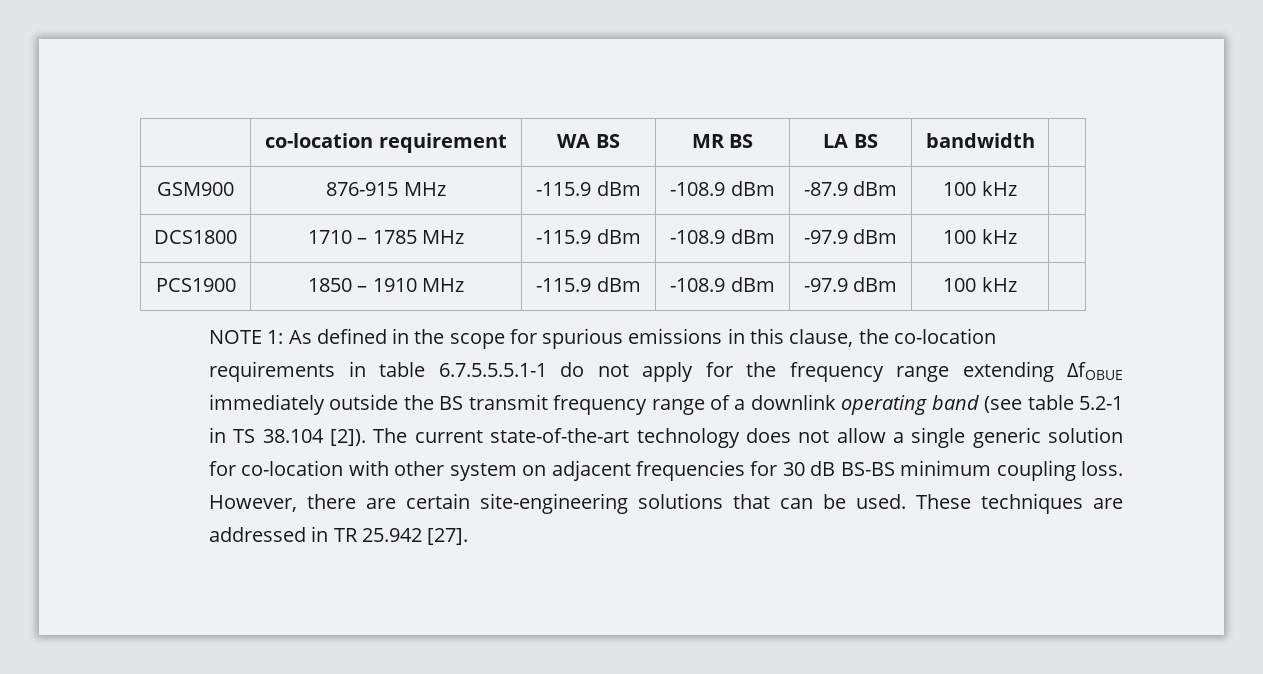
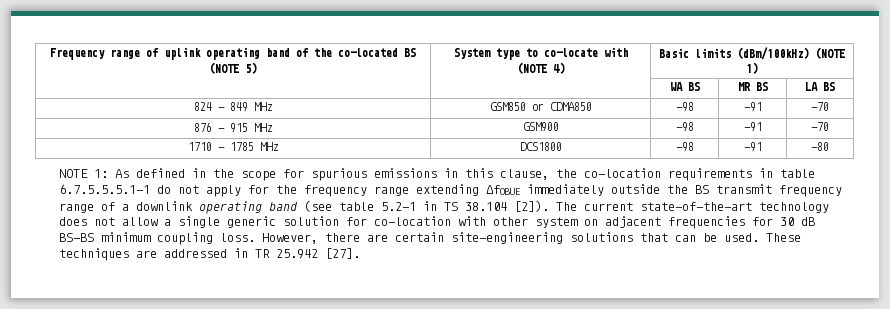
[265,133,507,153] | co-location requirement -> [50,47,416,60] [209,62,257,74] [453,47,628,60] [516,62,565,74] [659,47,845,60] [746,62,758,74] Frequency range of uplink operating band of the co-located BS (NOTE 5) | System type to co-locate with (NOTE 4) | Basic limits (dBm/100kHz) (NOTE 1) // |
[925,133,1035,148] [157,182,234,196] [326,182,446,196] [536,181,641,196] [670,181,775,196] [803,181,898,196] [943,181,1017,196] [154,230,237,244] [308,230,464,244] [536,229,641,244] [670,229,775,244] [803,229,898,244] [943,229,1017,244] [155,278,236,292] [308,278,464,292] [536,277,641,292] [670,277,775,292] [803,277,898,292] [943,277,1017,292] | bandwidth | // GSM900 | 876-915 MHz | -115.9 dBm | -108.9 dBm | -87.9 dBm | 100 kHz | // DCS1800 | 1710 – 1785 MHz | -115.9 dBm | -108.9 dBm | -97.9 dBm | 100 kHz | // PCS1900 | 1850 – 1910 MHz | -115.9 dBm | -108.9 dBm | -97.9 dBm | 100 kHz | -> [194,102,273,112] [489,102,592,111] [675,102,694,112] [743,102,762,112] [811,102,829,111] [194,122,273,133] [522,122,559,132] [675,122,694,132] [743,122,762,132] [811,122,829,131] [188,142,279,151] [519,142,562,151] [675,142,694,152] [743,142,762,152] [811,142,829,151] // 824 - 849 MHz | GSM850 or CDMA850 | -98 | -91 | -70 // 876 - 915 MHz | GSM900 | -98 | -91 | -70 // 1710 - 1785 MHz | DCS1800 | -98 | -91 | -80

